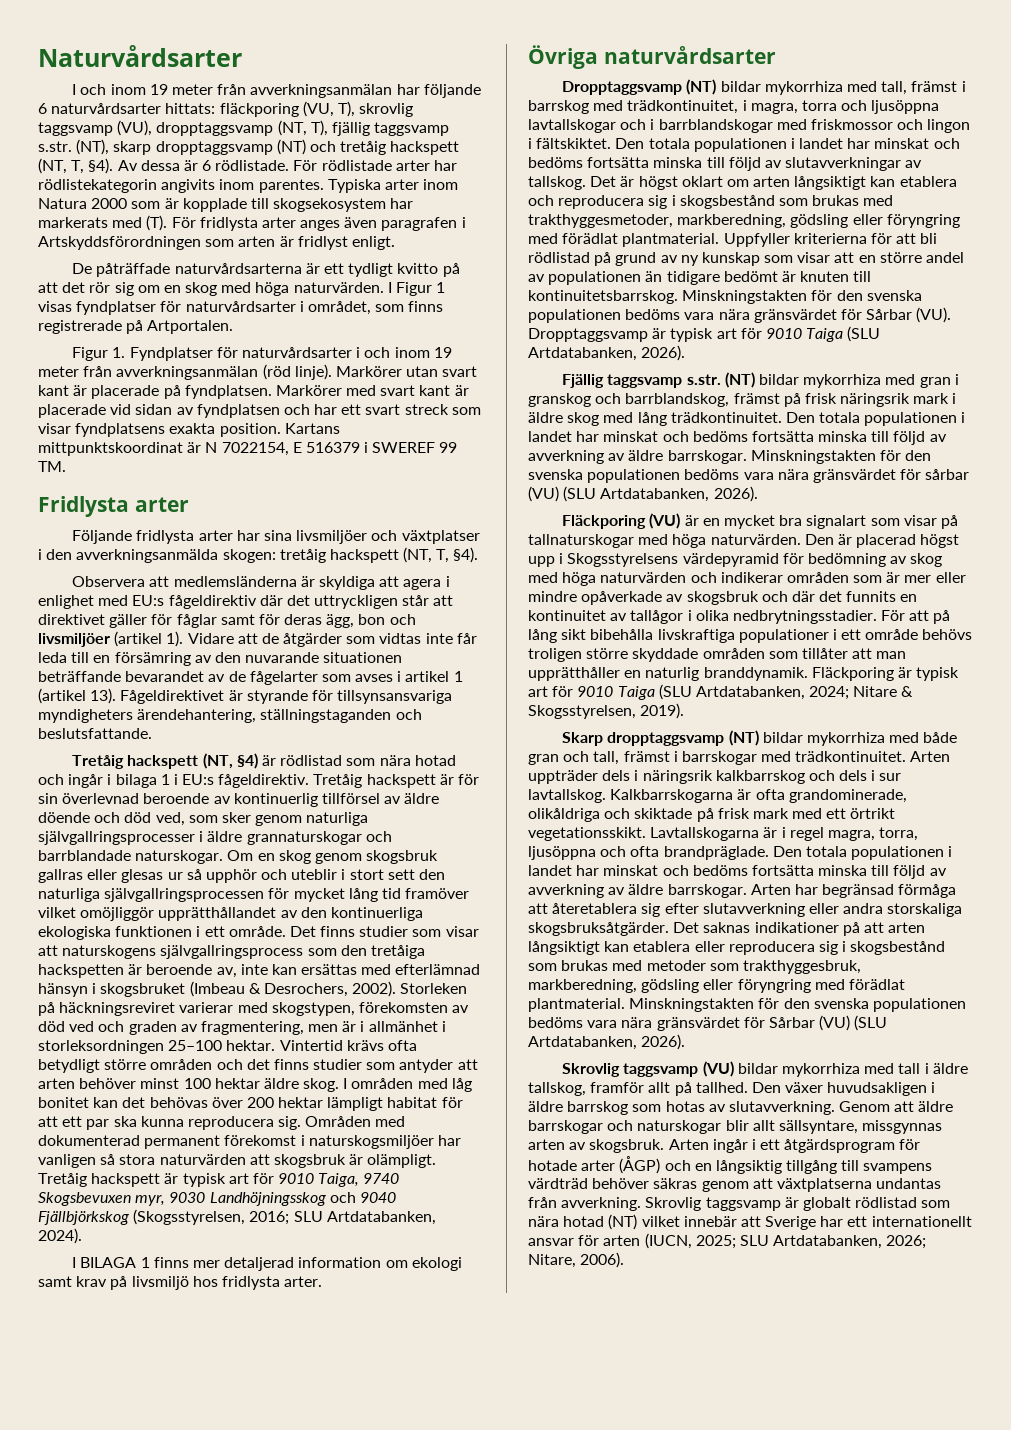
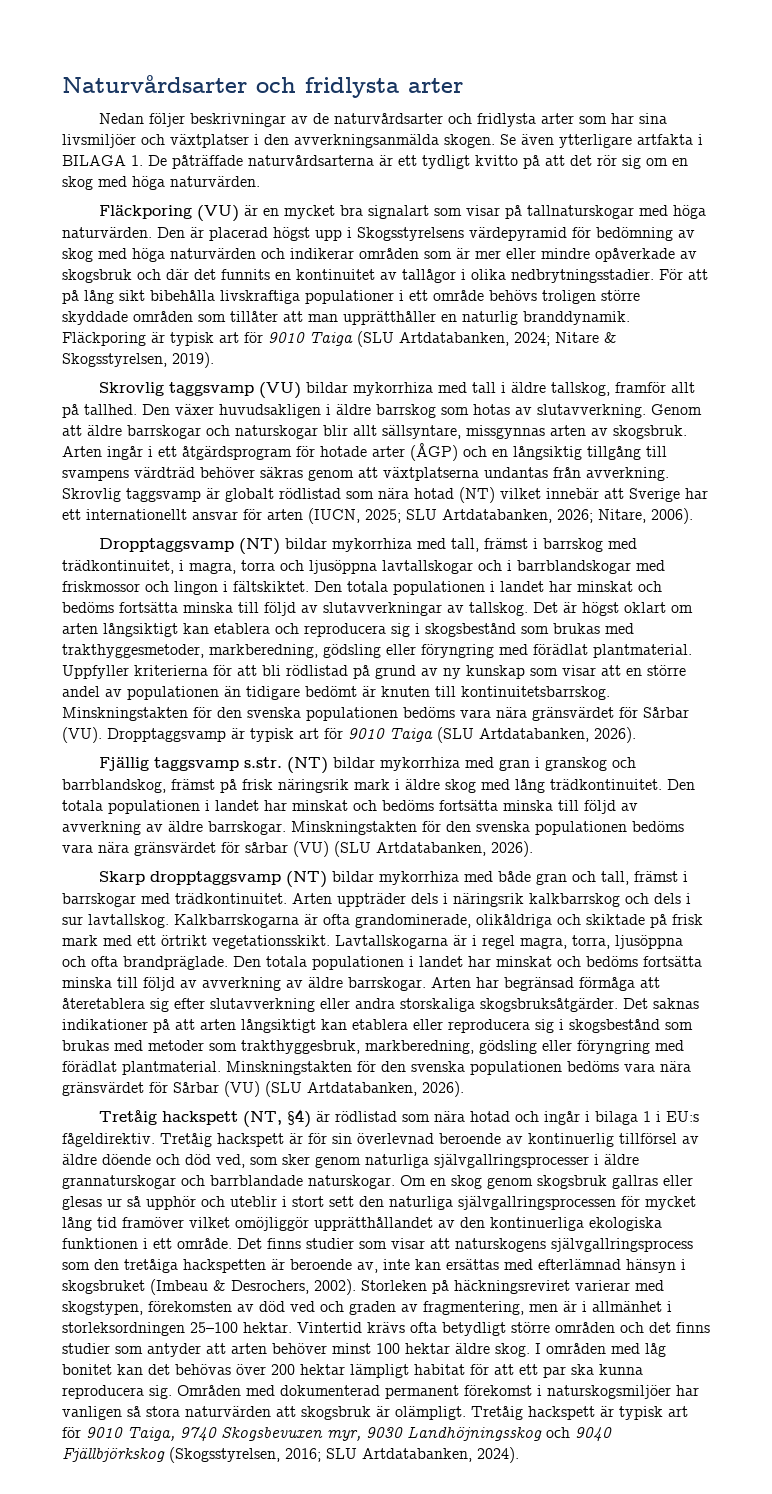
[72,84,481,98] [38,101,414,117] [38,120,450,136] [38,139,460,155] [38,158,458,174] [38,179,459,193] [38,198,414,212] [38,215,466,231] [38,236,395,250] // I och inom 19 meter från avverkningsanmälan har följande 6 naturvårdsarter hittats: fläckporing (VU, T), skrovlig taggsvamp (VU), dropptaggsvamp (NT, T), fjällig taggsvamp s.str. (NT), skarp dropptaggsvamp (NT) och tretåig hackspett (NT, T, §4). Av dessa är 6 rödlistade. För rödlistade arter har rödlistekategorin angivits inom parentes. Typiska arter inom Natura 2000 som är kopplade till skogsekosystem har markerats med (T). För fridlysta arter anges även paragrafen i Artskyddsförordningen som arten är fridlyst enligt. // -> [256,77,463,98] [99,113,668,127] [62,134,703,148] [62,155,143,166] och fridlysta arter // Nedan följer beskrivningar av de naturvårdsarter och fridlysta arter som har sina livsmiljöer och växtplatser i den avverkningsanmälda skogen. Se även ytterligare artfakta i BILAGA 1.
[387,282,446,296] [38,301,444,315] [38,320,234,334] [72,347,452,361] [38,364,478,380] [38,385,469,399] [38,404,481,418] [38,423,340,437] [38,442,458,456] [38,461,66,472] [38,496,189,517] [72,530,480,544] [38,547,479,563] [72,576,450,590] [38,595,454,609] [38,614,416,628] [38,631,477,647] [38,652,403,666] [38,671,463,685] [38,688,453,704] [38,709,422,723] [38,728,152,739] I Figur 1 visas fyndplatser för naturvårdsarter i området, som finns registrerade på Artportalen. // Figur 1. Fyndplatser för naturvårdsarter i och inom 19 meter från avverkningsanmälan (röd linje). Markörer utan svart kant är placerade på fyndplatsen. Markörer med svart kant är placerade vid sidan av fyndplatsen och har ett svart streck som visar fyndplatsens exakta position. Kartans mittpunktskoordinat är N 7022154, E 516379 i SWEREF 99 TM. // Fridlysta arter // Följande fridlysta arter har sina livsmiljöer och växtplatser i den avverkningsanmälda skogen: tretåig hackspett (NT, T, §4). // Observera att medlemsländerna är skyldiga att agera i enlighet med EU:s fågeldirektiv där det uttryckligen står att direktivet gäller för fåglar samt för deras ägg, bon och livsmiljöer (artikel 1). Vidare att de åtgärder som vidtas inte får leda till en försämring av den nuvarande situationen beträffande bevarandet av de fågelarter som avses i artikel 1 (artikel 13). Fågeldirektivet är styrande för tillsynsansvariga myndigheters ärendehantering, ställningstaganden och beslutsfattande. -> [99,205,707,222] [62,227,695,241] [62,248,697,262] [62,269,708,283] [62,290,640,304] [62,311,630,325] [62,331,617,347] [62,352,214,368] [99,382,696,399] [62,404,702,418] [62,425,687,439] [62,443,667,461] [62,467,669,481] [62,487,708,503] [62,508,693,524] [99,538,638,555] [62,560,665,574] [62,581,662,595] [62,602,693,616] [62,623,634,637] [62,644,692,658] [62,665,686,679] [62,686,610,700] [62,707,689,721] [62,727,636,743] [99,757,637,774] [62,779,695,793] [62,800,638,814] [62,821,684,835] [62,841,533,857] [99,871,689,888] [62,893,691,907] [62,914,703,928] [62,935,683,949] [62,956,702,970] [62,977,660,991] [62,998,699,1012] [62,1019,693,1033] [62,1040,684,1054] [62,1061,691,1075] [62,1081,464,1097] // Fläckporing (VU) är en mycket bra signalart som visar på tallnaturskogar med höga naturvärden. Den är placerad högst upp i Skogsstyrelsens värdepyramid för bedömning av skog med höga naturvärden och indikerar områden som är mer eller mindre opåverkade av skogsbruk och där det funnits en kontinuitet av tallågor i olika nedbrytningsstadier. För att på lång sikt bibehålla livskraftiga populationer i ett område behövs troligen större skyddade områden som tillåter att man upprätthåller en naturlig branddynamik. Fläckporing är typisk art för 9010 Taiga (SLU Artdatabanken, 2024; Nitare & Skogsstyrelsen, 2019). // Skrovlig taggsvamp (VU) bildar mykorrhiza med tall i äldre tallskog, framför allt på tallhed. Den växer huvudsakligen i äldre barrskog som hotas av slutavverkning. Genom att äldre barrskogar och naturskogar blir allt sällsyntare, missgynnas arten av skogsbruk. Arten ingår i ett åtgärdsprogram för hotade arter (ÅGP) och en långsiktig tillgång till svampens värdträd behöver säkras genom att växtplatserna undantas från avverkning. Skrovlig taggsvamp är globalt rödlistad som nära hotad (NT) vilket innebär att Sverige har ett internationellt ansvar för arten (IUCN, 2025; SLU Artdatabanken, 2026; Nitare, 2006). // Dropptaggsvamp (NT) bildar mykorrhiza med tall, främst i barrskog med trädkontinuitet, i magra, torra och ljusöppna lavtallskogar och i barrblandskogar med friskmossor och lingon i fältskiktet. Den totala populationen i landet har minskat och bedöms fortsätta minska till följd av slutavverkningar av tallskog. Det är högst oklart om arten långsiktigt kan etablera och reproducera sig i skogsbestånd som brukas med trakthyggesmetoder, markberedning, gödsling eller föryngring med förädlat plantmaterial. Uppfyller kriterierna för att bli rödlistad på grund av ny kunskap som visar att en större andel av populationen än tidigare bedömt är knuten till kontinuitetsbarrskog. Minskningstakten för den svenska populationen bedöms vara nära gränsvärdet för Sårbar (VU). Dropptaggsvamp är typisk art för 9010 Taiga (SLU Artdatabanken, 2026). // Fjällig taggsvamp s.str. (NT) bildar mykorrhiza med gran i granskog och barrblandskog, främst på frisk näringsrik mark i äldre skog med lång trädkontinuitet. Den totala populationen i landet har minskat och bedöms fortsätta minska till följd av avverkning av äldre barrskogar. Minskningstakten för den svenska populationen bedöms vara nära gränsvärdet för sårbar (VU) (SLU Artdatabanken, 2026). // Skarp dropptaggsvamp (NT) bildar mykorrhiza med både gran och tall, främst i barrskogar med trädkontinuitet. Arten uppträder dels i näringsrik kalkbarrskog och dels i sur lavtallskog. Kalkbarrskogarna är ofta grandominerade, olikåldriga och skiktade på frisk mark med ett örtrikt vegetationsskikt. Lavtallskogarna är i regel magra, torra, ljusöppna och ofta brandpräglade. Den totala populationen i landet har minskat och bedöms fortsätta minska till följd av avverkning av äldre barrskogar. Arten har begränsad förmåga att återetablera sig efter slutavverkning eller andra storskaliga skogsbruksåtgärder. Det saknas indikationer på att arten långsiktigt kan etablera eller reproducera sig i skogsbestånd som brukas med metoder som trakthyggesbruk, markberedning, gödsling eller föryngring med förädlat plantmaterial. Minskningstakten för den svenska populationen bedöms vara nära gränsvärdet för Sårbar (VU) (SLU Artdatabanken, 2026).
[72,1257,462,1271] [38,1276,323,1290] [528,45,776,69] [562,79,966,95] [528,100,940,114] [528,119,971,133] [528,138,960,152] [528,157,923,171] [528,176,957,190] [528,195,894,209] [528,214,960,228] [528,233,938,247] [528,252,965,266] [528,271,872,285] [528,290,922,304] [528,307,952,323] [528,326,881,342] [528,345,686,361] [562,372,959,388] [528,393,957,407] [528,412,966,426] [528,431,947,445] [528,450,932,464] [528,469,970,483] [528,486,758,502] [562,513,958,529] [528,534,960,548] [528,553,943,567] [528,572,966,586] [528,591,918,605] [528,610,951,624] [528,629,973,643] [528,648,907,662] [528,667,960,681] [528,684,914,700] [528,703,685,719] [562,730,958,746] [528,751,951,765] [528,770,902,784] [528,789,907,803] [528,808,896,822] [528,827,919,841] [528,846,953,860] [528,865,947,879] [528,884,957,898] [528,903,963,917] [528,922,926,936] [528,941,946,955] [528,960,861,974] [528,979,905,993] [528,998,966,1012] [528,1015,888,1031] [528,1034,686,1050] [562,1061,968,1077] [528,1082,936,1096] [528,1101,954,1115] [528,1120,943,1134] [528,1139,921,1153] [528,1156,933,1174] [528,1178,942,1192] [528,1197,951,1211] [528,1214,972,1230] [528,1233,927,1249] [528,1252,625,1268] // I BILAGA 1 finns mer detaljerad information om ekologi samt krav på livsmiljö hos fridlysta arter. // Övriga naturvårdsarter // Dropptaggsvamp (NT) bildar mykorrhiza med tall, främst i barrskog med trädkontinuitet, i magra, torra och ljusöppna lavtallskogar och i barrblandskogar med friskmossor och lingon i fältskiktet. Den totala populationen i landet har minskat och bedöms fortsätta minska till följd av slutavverkningar av tallskog. Det är högst oklart om arten långsiktigt kan etablera och reproducera sig i skogsbestånd som brukas med trakthyggesmetoder, markberedning, gödsling eller föryngring med förädlat plantmaterial. Uppfyller kriterierna för att bli rödlistad på grund av ny kunskap som visar att en större andel av populationen än tidigare bedömt är knuten till kontinuitetsbarrskog. Minskningstakten för den svenska populationen bedöms vara nära gränsvärdet för Sårbar (VU). Dropptaggsvamp är typisk art för 9010 Taiga (SLU Artdatabanken, 2026). // Fjällig taggsvamp s.str. (NT) bildar mykorrhiza med gran i granskog och barrblandskog, främst på frisk näringsrik mark i äldre skog med lång trädkontinuitet. Den totala populationen i landet har minskat och bedöms fortsätta minska till följd av avverkning av äldre barrskogar. Minskningstakten för den svenska populationen bedöms vara nära gränsvärdet för sårbar (VU) (SLU Artdatabanken, 2026). // Fläckporing (VU) är en mycket bra signalart som visar på tallnaturskogar med höga naturvärden. Den är placerad högst upp i Skogsstyrelsens värdepyramid för bedömning av skog med höga naturvärden och indikerar områden som är mer eller mindre opåverkade av skogsbruk och där det funnits en kontinuitet av tallågor i olika nedbrytningsstadier. För att på lång sikt bibehålla livskraftiga populationer i ett område behövs troligen större skyddade områden som tillåter att man upprätthåller en naturlig branddynamik. Fläckporing är typisk art för 9010 Taiga (SLU Artdatabanken, 2024; Nitare & Skogsstyrelsen, 2019). // Skarp dropptaggsvamp (NT) bildar mykorrhiza med både gran och tall, främst i barrskogar med trädkontinuitet. Arten uppträder dels i näringsrik kalkbarrskog och dels i sur lavtallskog. Kalkbarrskogarna är ofta grandominerade, olikåldriga och skiktade på frisk mark med ett örtrikt vegetationsskikt. Lavtallskogarna är i regel magra, torra, ljusöppna och ofta brandpräglade. Den totala populationen i landet har minskat och bedöms fortsätta minska till följd av avverkning av äldre barrskogar. Arten har begränsad förmåga att återetablera sig efter slutavverkning eller andra storskaliga skogsbruksåtgärder. Det saknas indikationer på att arten långsiktigt kan etablera eller reproducera sig i skogsbestånd som brukas med metoder som trakthyggesbruk, markberedning, gödsling eller föryngring med förädlat plantmaterial. Minskningstakten för den svenska populationen bedöms vara nära gränsvärdet för Sårbar (VU) (SLU Artdatabanken, 2026). // Skrovlig taggsvamp (VU) bildar mykorrhiza med tall i äldre tallskog, framför allt på tallhed. Den växer huvudsakligen i äldre barrskog som hotas av slutavverkning. Genom att äldre barrskogar och naturskogar blir allt sällsyntare, missgynnas arten av skogsbruk. Arten ingår i ett åtgärdsprogram för hotade arter (ÅGP) och en långsiktig tillgång till svampens värdträd behöver säkras genom att växtplatserna undantas från avverkning. Skrovlig taggsvamp är globalt rödlistad som nära hotad (NT) vilket innebär att Sverige har ett internationellt ansvar för arten (IUCN, 2025; SLU Artdatabanken, 2026; Nitare, 2006). -> (519, 1455) none

